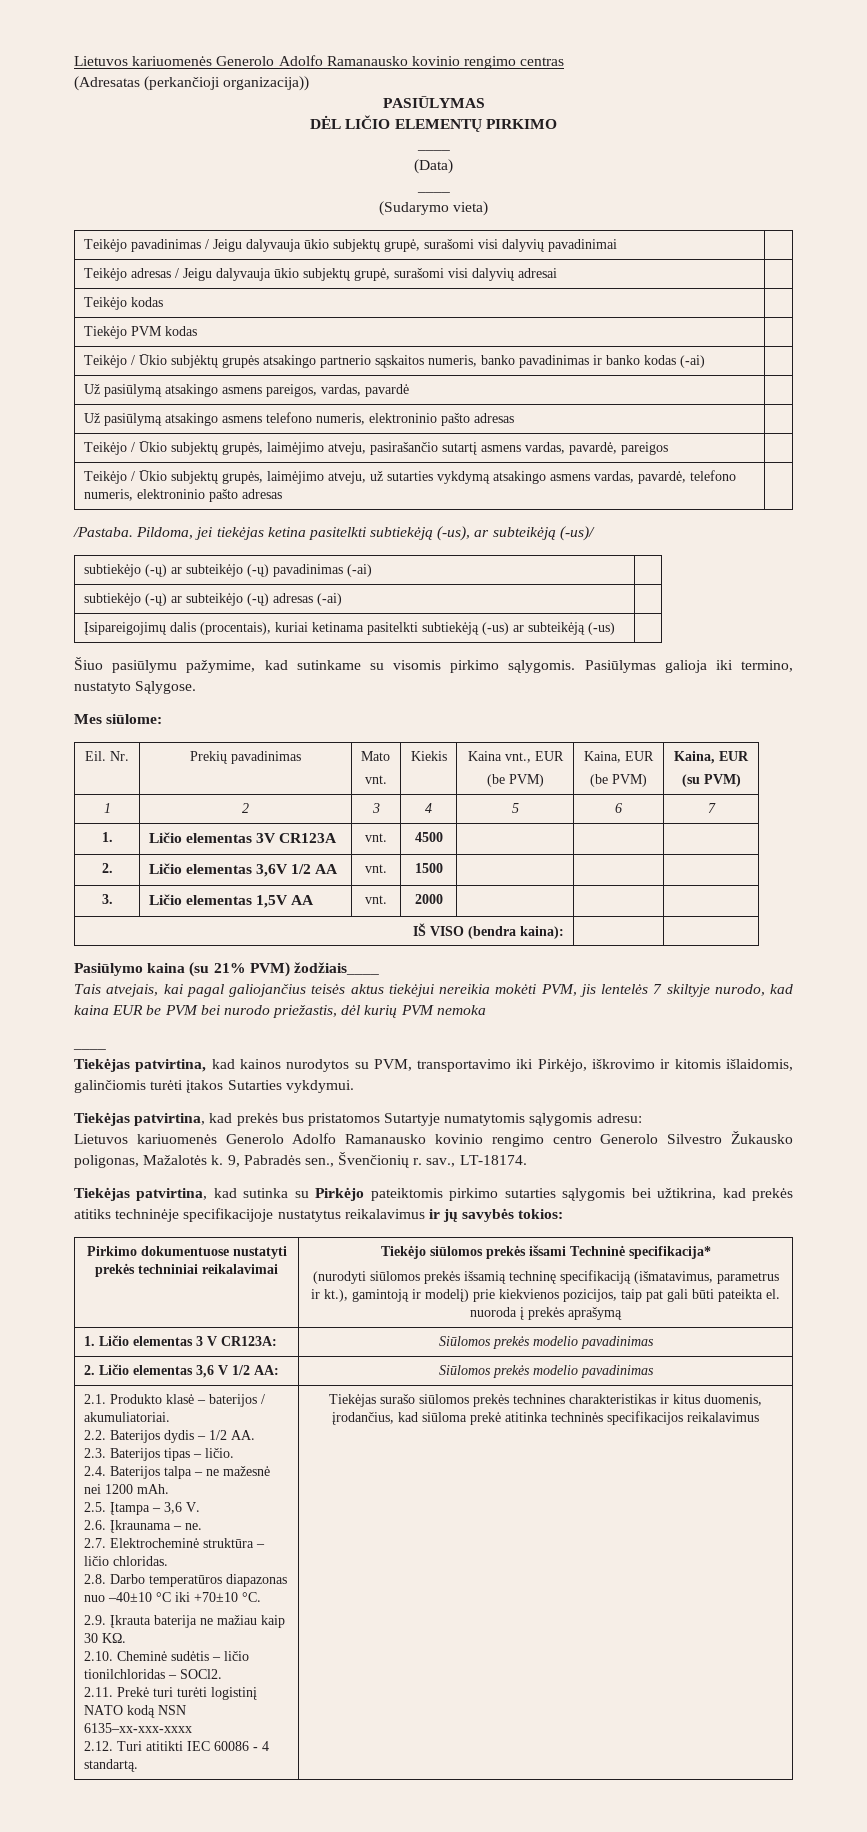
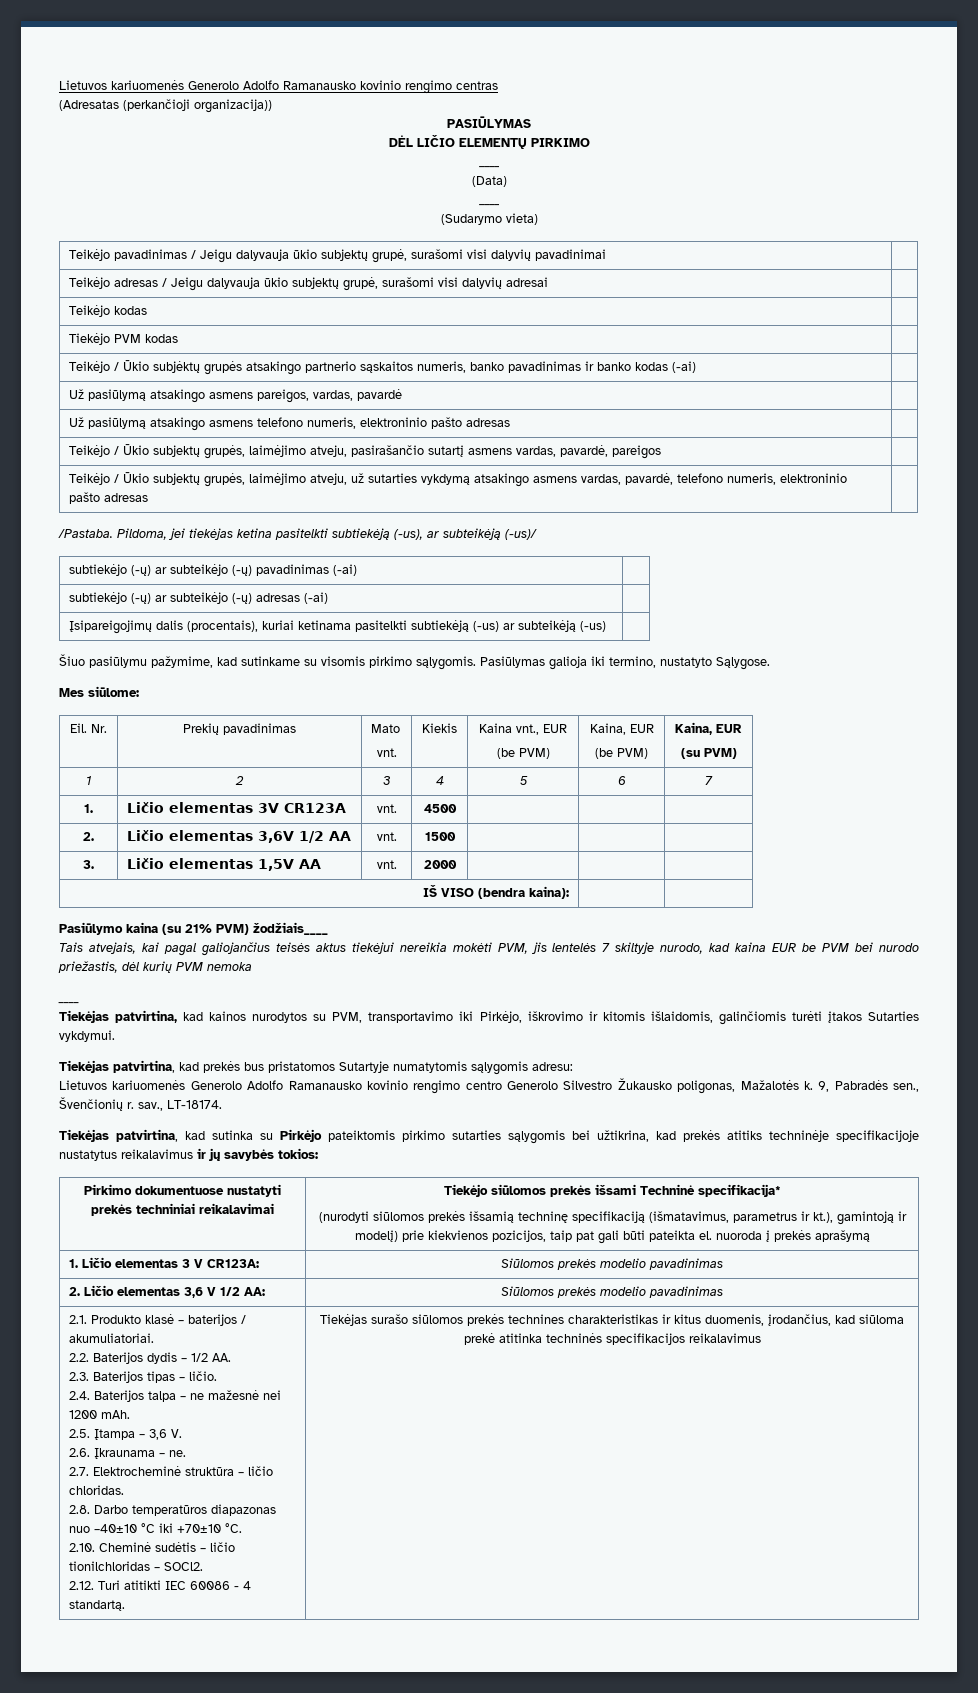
[83,1615,285,1628] [83,1633,126,1643] // 2.9. Įkrauta baterija ne mažiau kaip 30 KΩ. -> (243, 1528) none
[83,1687,257,1700] [83,1705,186,1718] [83,1723,192,1733] // 2.11. Prekė turi turėti logistinį NATO kodą NSN 6135–xx-xxx-xxxx -> (204, 1566) none

